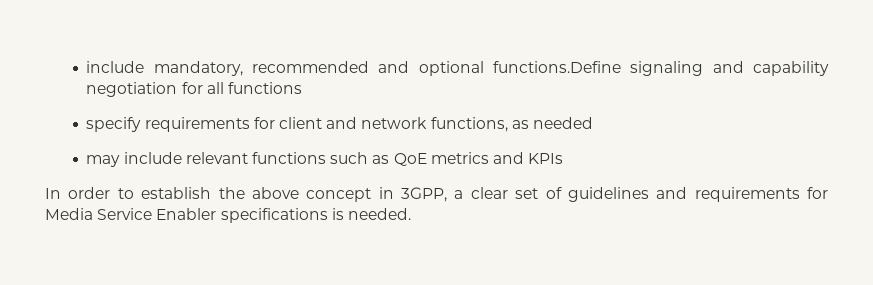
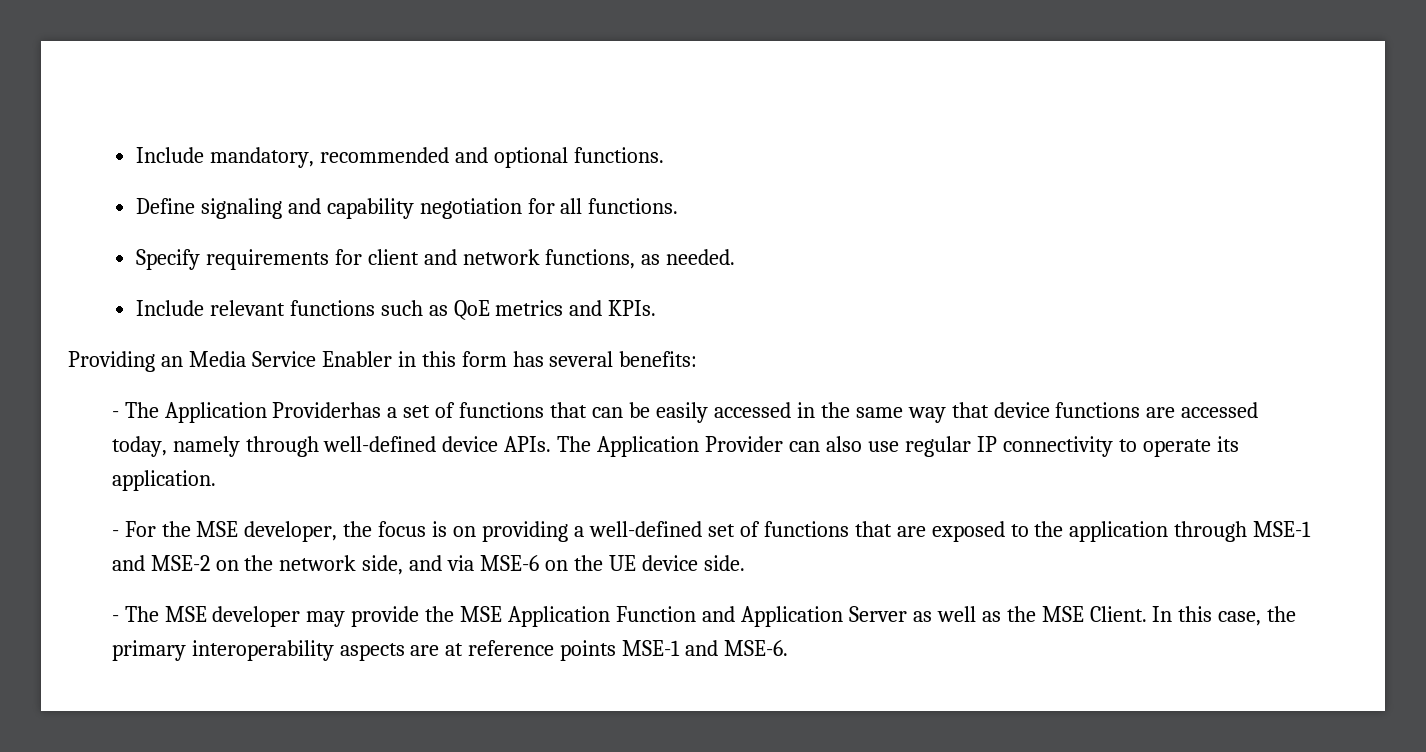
[86,61,145,73] include -> [135,147,204,163] Include
[493,61,622,73] functions.Define -> [573,147,664,163] [135,198,195,214] functions. // Define
[228,82,303,94] [86,117,142,132] functions // specify -> [588,198,679,214] [135,249,200,270] functions. // Specify
[532,117,593,129] [86,152,182,167] needed // may include -> [666,249,736,265] [135,300,204,316] needed. // Include
[528,153,564,164] [45,187,828,202] [45,208,411,223] KPIs // In order to establish the above concept in 3GPP, a clear set of guidelines and requirements for Media Service Enabler specifications is needed. -> [608,300,657,316] [68,351,698,372] [111,402,1259,423] [111,436,1239,457] [111,470,216,491] [111,521,1312,542] [111,555,745,575] [111,606,1297,627] [111,640,789,661] KPIs. // Providing an Media Service Enabler in this form has several benefits: // - The Application Providerhas a set of functions that can be easily accessed in the same way that device functions are accessed today, namely through well-defined device APIs. The Application Provider can also use regular IP connectivity to operate its application. // - For the MSE developer, the focus is on providing a well-defined set of functions that are exposed to the application through MSE-1 and MSE-2 on the network side, and via MSE-6 on the UE device side. // - The MSE developer may provide the MSE Application Function and Application Server as well as the MSE Client. In this case, the primary interoperability aspects are at reference points MSE-1 and MSE-6.

